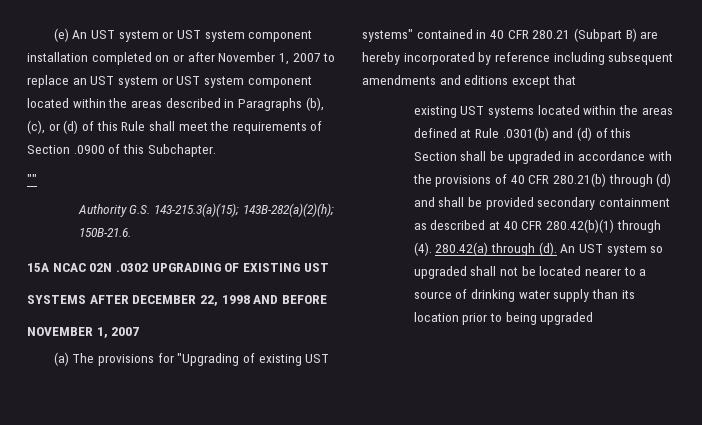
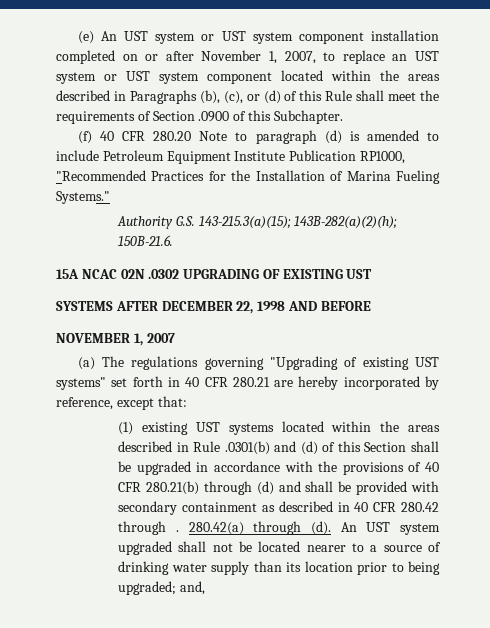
[292,53,321,62] 2007 -> [284,51,316,64] 2007,
[27,174,37,184] "" -> [77,130,440,144] [56,150,405,164] [56,170,440,184] [56,191,110,204] (f) 40 CFR 280.20 Note to paragraph (d) is amended to include Petroleum Equipment Institute Publication RP1000, "Recommended Practices for the Installation of Marina Fueling Systems."
[97,353,174,366] provisions for -> [131,356,264,370] regulations governing
[416,29,473,39] contained -> [111,376,163,387] set forth
[573,28,637,42] (Subpart B) -> (270, 382) none
[494,52,674,65] [362,75,576,88] reference including subsequent amendments and editions except that // -> [56,396,187,410] [118,422,134,435] reference, except that: // (1)
[413,128,472,138] defined at -> [118,441,189,452] described in
(534, 203) none -> [411,481,439,492] with
[489,219,661,233] [413,242,432,256] at 40 CFR 280.42(b)(1) through (4). -> [337,502,439,512] [118,521,179,535] in 40 CFR 280.42 through .
[650,246,664,253] so -> (440, 529) none
[540,312,594,325] upgraded -> [118,581,205,595] upgraded; and,

